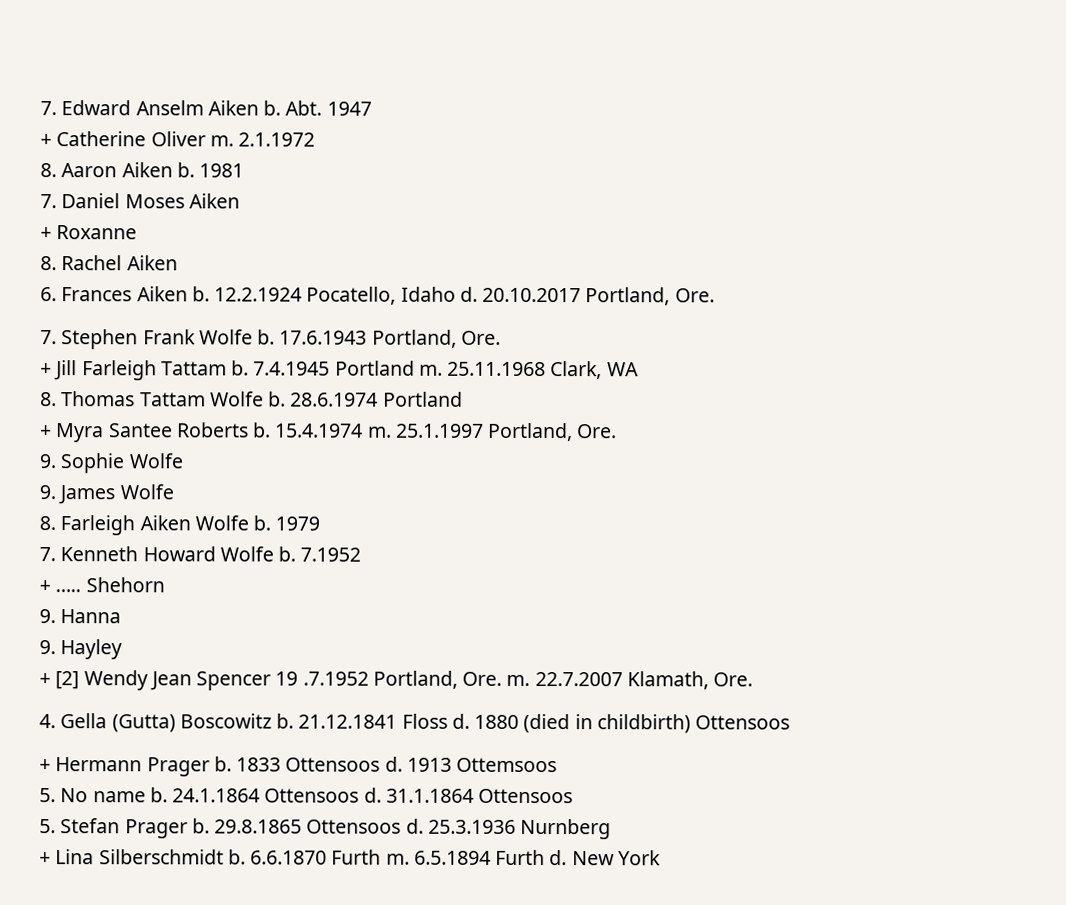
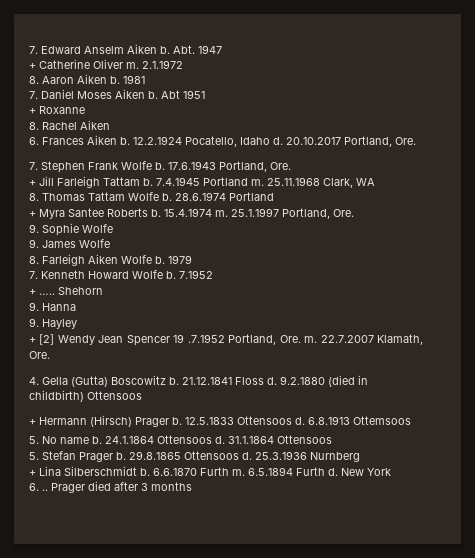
(240, 201) none -> [148,90,205,99] b. Abt 1951
[474,714,520,729] 1880 -> [280,376,325,385] 9.2.1880
[146,756,452,777] Prager b. 1833 Ottensoos d. 1913 -> [90,415,350,427] (Hirsch) Prager b. 12.5.1833 Ottensoos d. 6.8.1913
(661, 858) none -> [29,481,192,493] // 6. .. Prager died after 3 months

